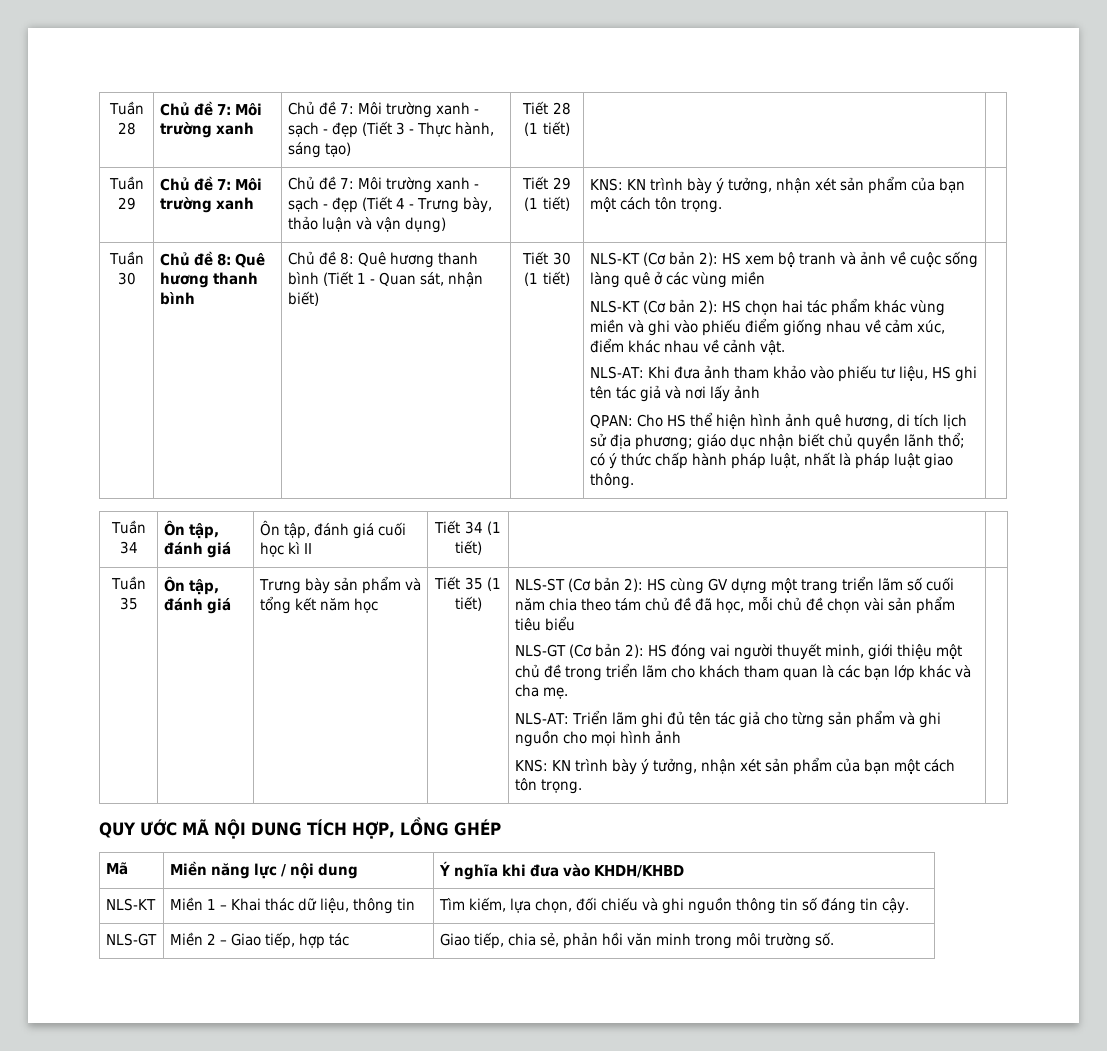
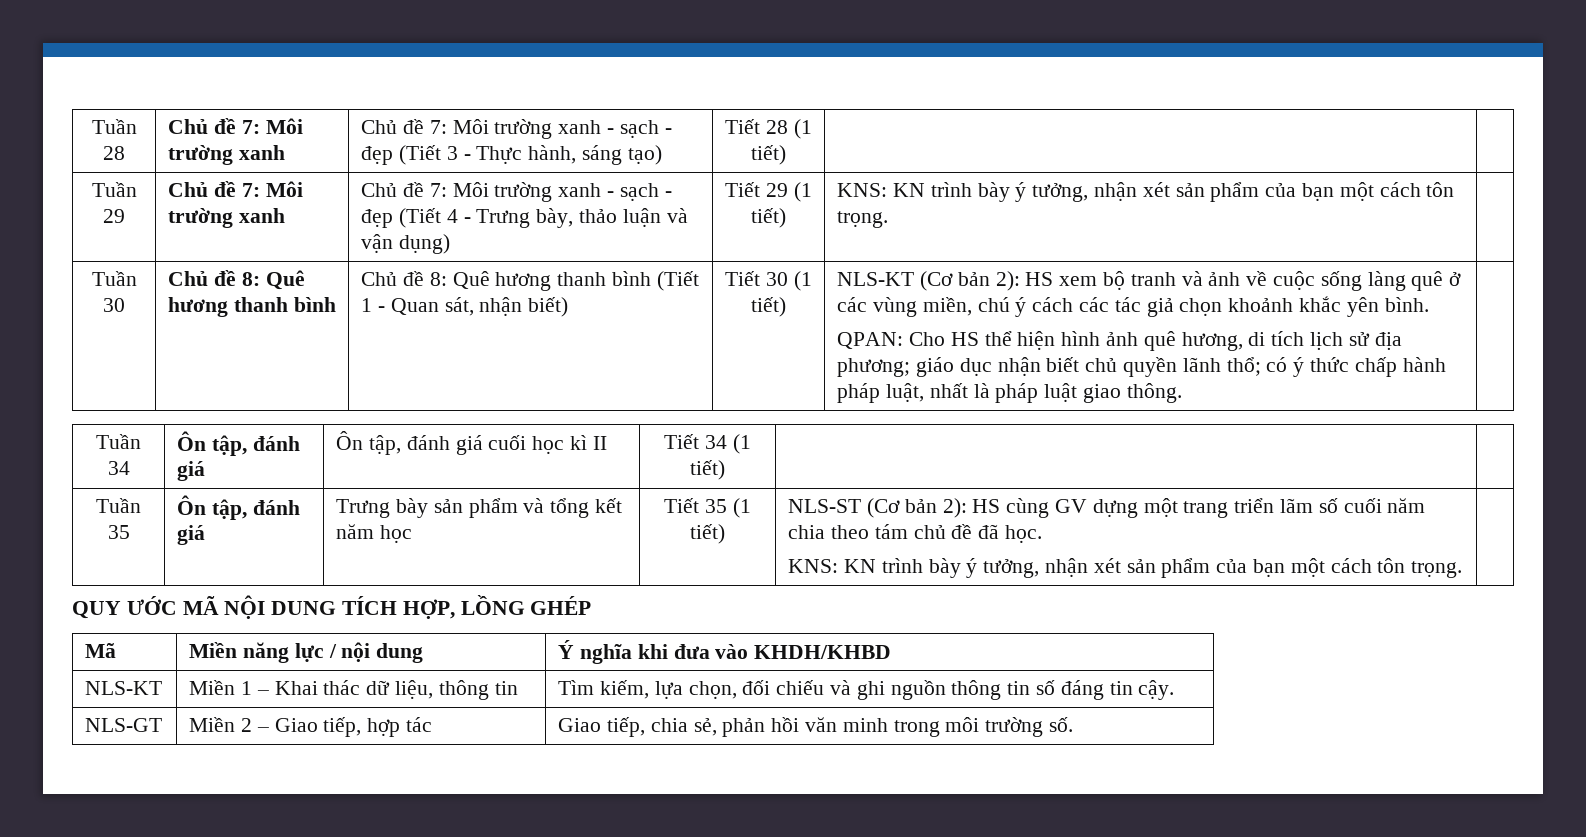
[731,271,766,285] [589,298,946,316] [589,318,946,336] [589,338,786,355] [589,365,978,382] [589,385,761,402] miền // NLS-KT (Cơ bản 2): HS chọn hai tác phẩm khác vùng miền và ghi vào phiếu điểm giống nhau về cảm xúc, điểm khác nhau về cảnh vật. // NLS-AT: Khi đưa ảnh tham khảo vào phiếu tư liệu, HS ghi tên tác giả và nơi lấy ảnh -> [922,296,1429,317] miền, chú ý cách các tác giả chọn khoảnh khắc yên bình.
[716,596,956,614] [514,616,575,631] [514,643,963,660] [514,663,972,681] [514,684,568,699] [514,710,942,728] [514,730,681,747] học, mỗi chủ đề chọn vài sản phẩm tiêu biểu // NLS-GT (Cơ bản 2): HS đóng vai người thuyết minh, giới thiệu một chủ đề trong triển lãm cho khách tham quan là các bạn lớp khác và cha mẹ. // NLS-AT: Triển lãm ghi đủ tên tác giả cho từng sản phẩm và ghi nguồn cho mọi hình ảnh -> [1004,525,1042,543] học.

